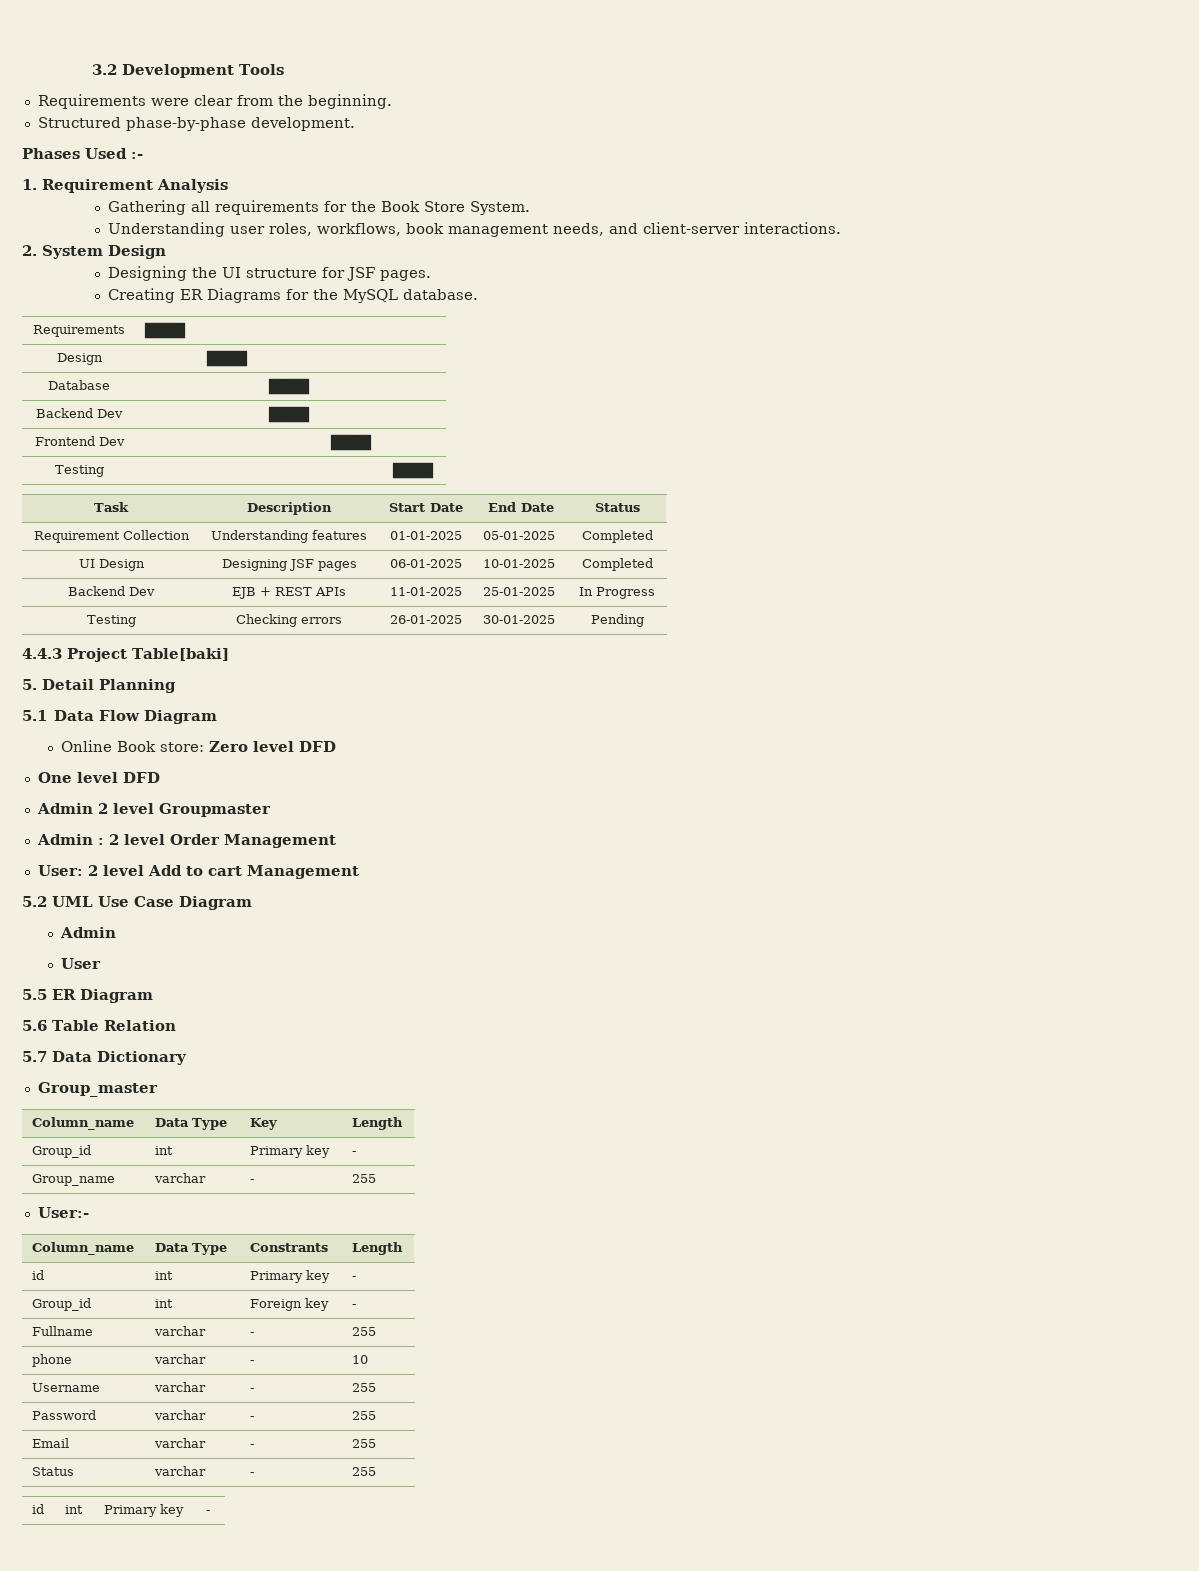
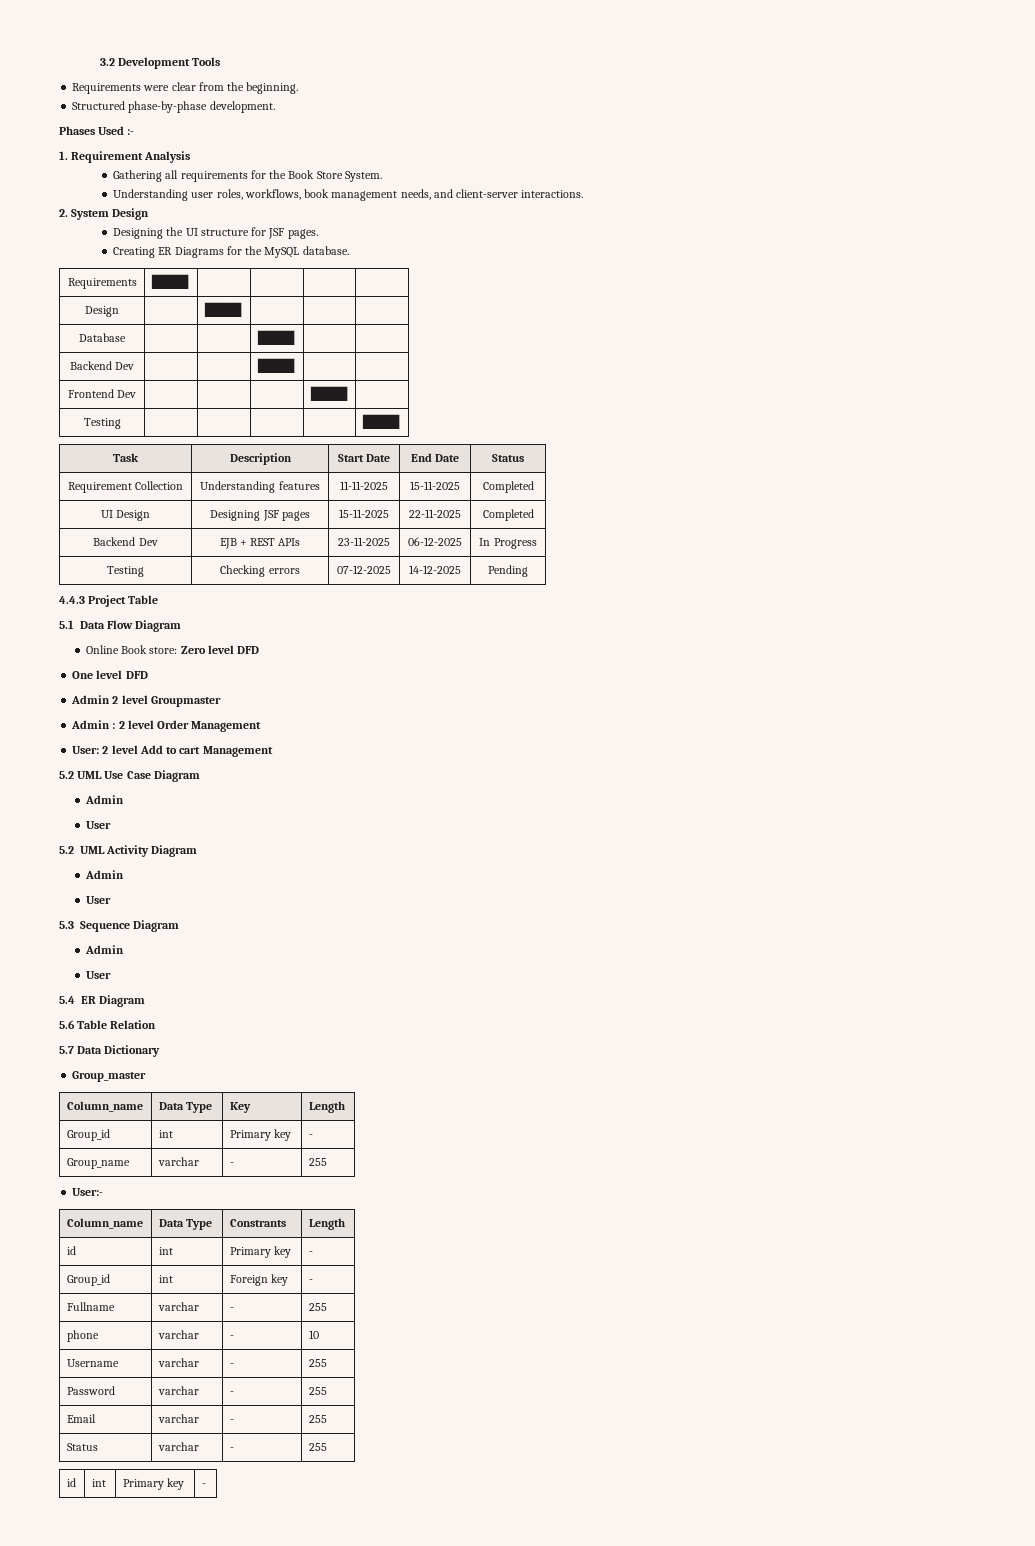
[390,531,462,540] [483,531,556,540] 01-01-2025 | 05-01-2025 -> [340,481,388,490] [410,481,460,490] 11-11-2025 | 15-11-2025
[390,559,462,568] [483,559,556,568] 06-01-2025 | 10-01-2025 -> [339,509,389,518] [409,509,461,518] 15-11-2025 | 22-11-2025
[390,587,462,596] [483,587,556,596] 11-01-2025 | 25-01-2025 -> [338,537,390,546] [408,537,462,546] 23-11-2025 | 06-12-2025
[390,615,462,624] [483,615,556,624] 26-01-2025 | 30-01-2025 -> [337,565,391,574] [409,565,461,574] 07-12-2025 | 14-12-2025
[132,648,229,661] [22,679,176,693] Table[baki] // 5. Detail Planning -> [128,595,159,604] Table
[22,989,47,1000] 5.5 -> [59,845,198,857] [84,870,124,879] [85,896,111,904] [59,920,180,932] [84,945,124,954] [85,971,111,979] [59,996,75,1004] 5.2 UML Activity Diagram // Admin // User // 5.3 Sequence Diagram // Admin // User // 5.4

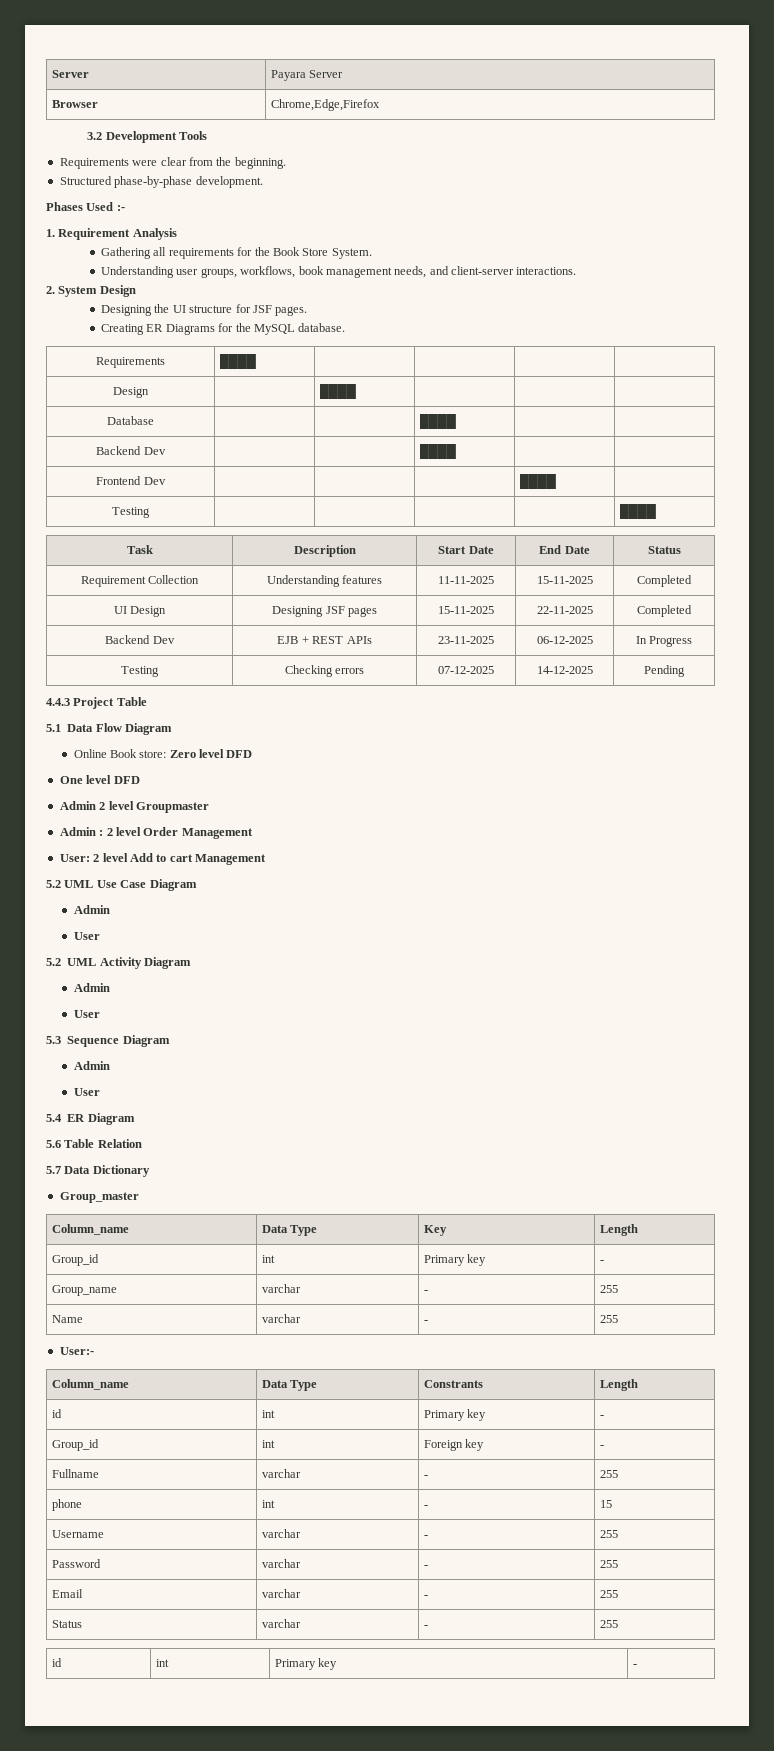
(99, 62) none -> [52,70,90,78] [271,70,344,81] [52,100,99,108] [271,99,381,111] Server | Payara Server // Browser | Chrome,Edge,Firefox //
[216,189,243,200] roles, -> [200,268,237,278] groups,
(327, 1162) none -> [52,1315,84,1323] [262,1314,302,1323] [424,1320,429,1323] [600,1315,619,1323] // Name | varchar | - | 255
[157,1330,199,1339] [229,1335,234,1339] [308,1330,319,1339] varchar | - | 10 -> [262,1500,276,1508] [424,1505,429,1508] [600,1500,613,1508] int | - | 15

